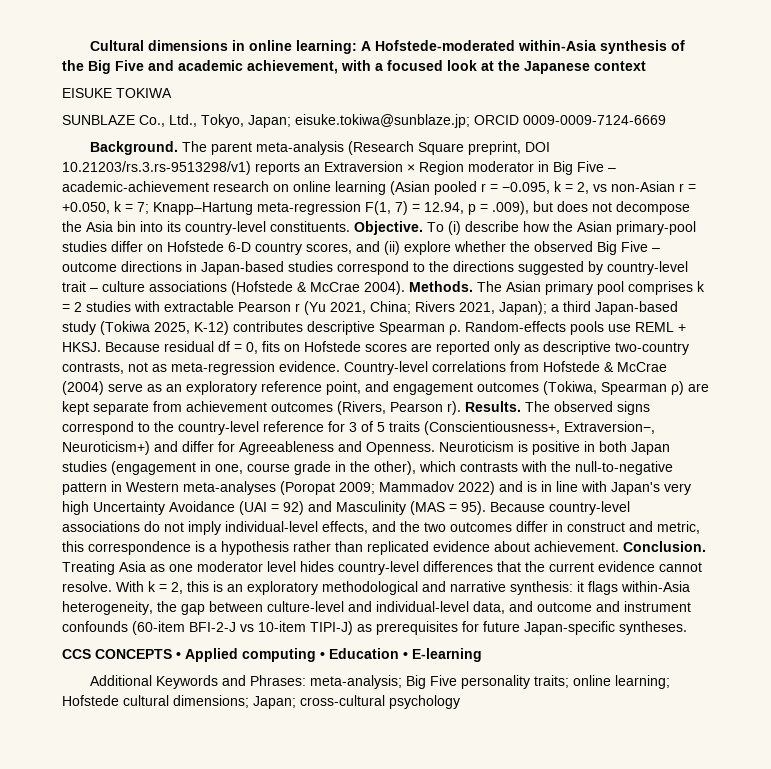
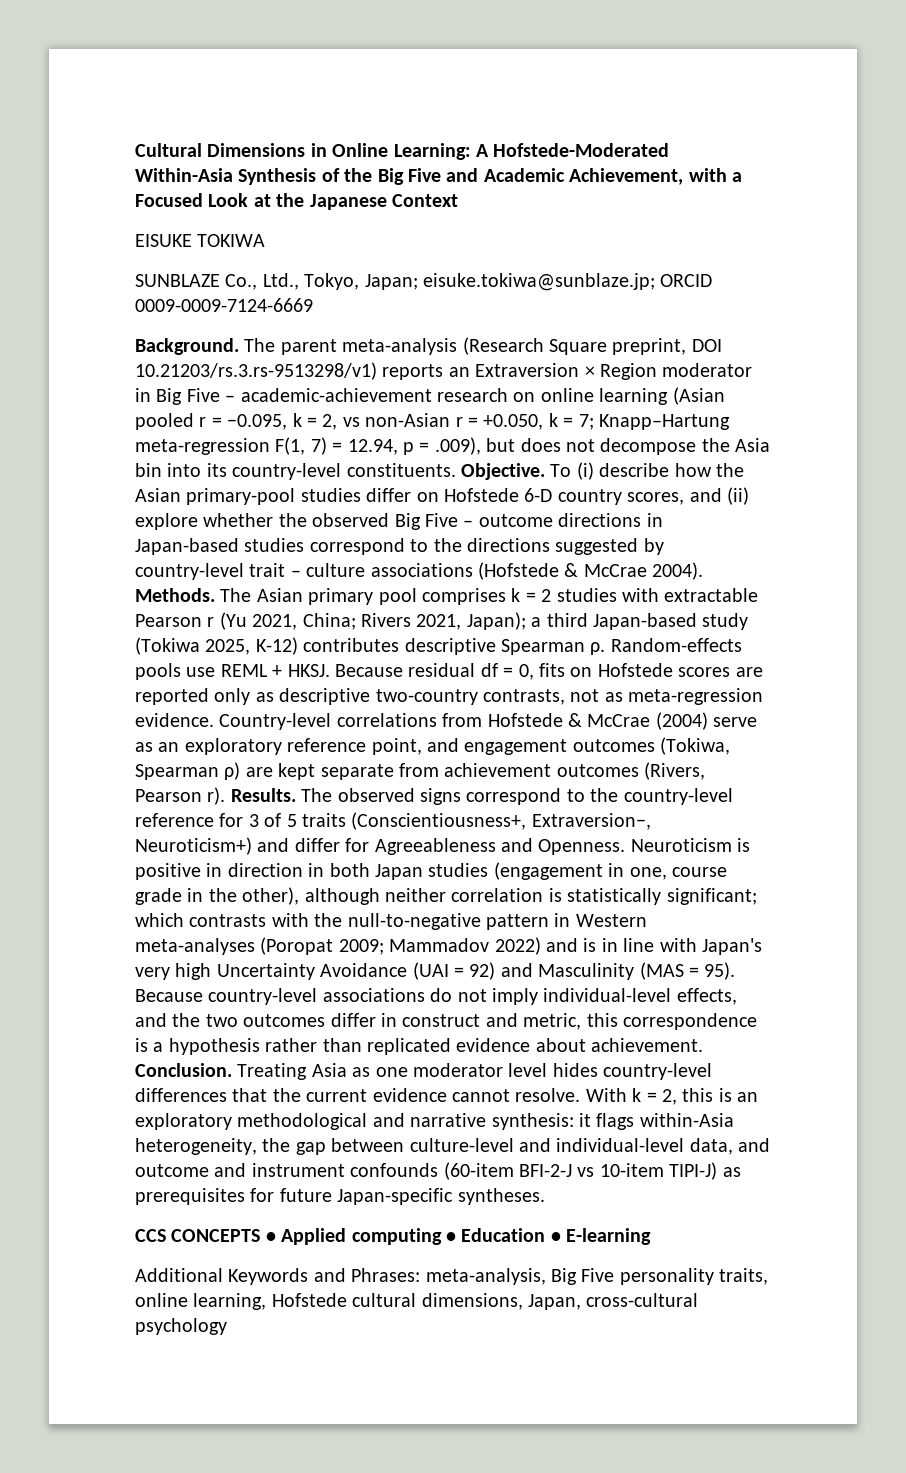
[148,40,668,54] dimensions in online learning: A Hofstede-moderated within-Asia synthesis -> [207,143,670,160] [135,168,317,185] Dimensions in Online Learning: A Hofstede-Moderated Within-Asia Synthesis
[178,60,477,74] academic achievement, with a focused look -> [483,168,742,185] [135,193,249,207] Academic Achievement, with a Focused Look
[594,61,646,71] context -> [392,194,458,207] Context
(595, 446) none -> [227,863,325,877] direction in
(416, 468) none -> [304,888,757,905] although neither correlation is statistically significant;
[310,675,403,689] meta-analysis; -> [425,1268,546,1285] meta-analysis,
[534,675,671,689] [62,695,296,709] traits; online learning; Hofstede cultural dimensions; Japan; -> [719,1268,769,1285] [135,1293,581,1310] traits, online learning, Hofstede cultural dimensions, Japan,

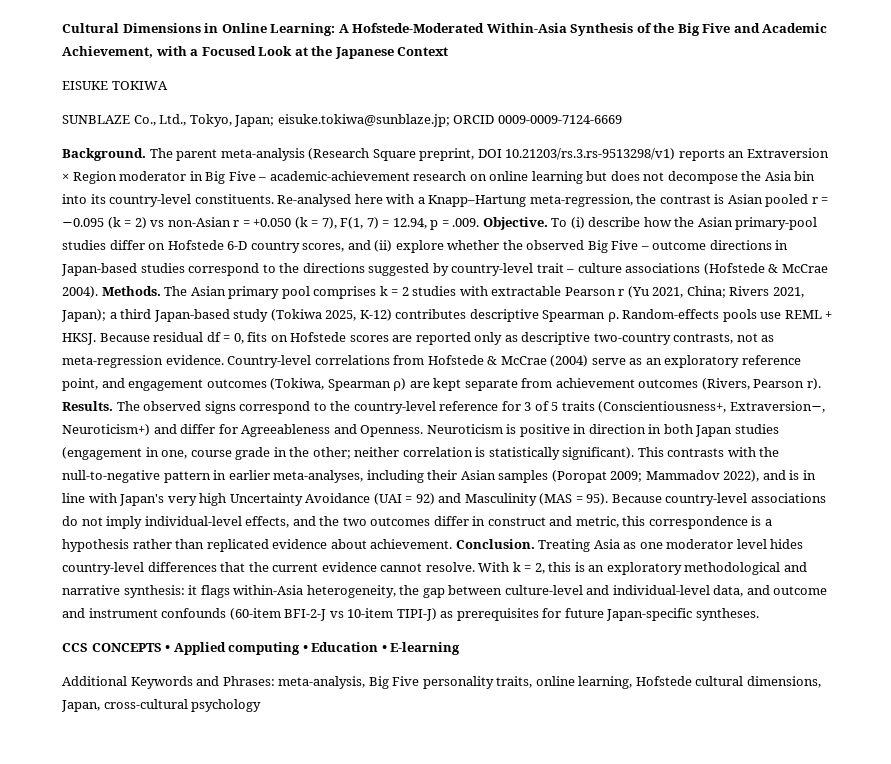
[672,387,725,405] [135,413,730,430] [135,437,481,455] (Asian pooled r = −0.095, k = 2, vs non-Asian r = +0.050, k = 7; Knapp–Hartung meta-regression F(1, 7) = 12.94, p = .009), -> (583, 177) none
(456, 470) none -> [277,194,829,207] [62,217,480,230] Re-analysed here with a Knapp–Hartung meta-regression, the contrast is Asian pooled r = −0.095 (k = 2) vs non-Asian r = +0.050 (k = 7), F(1, 7) = 12.94, p = .009.
[242,887,380,905] other), although -> [312,447,351,459] other;
[666,888,757,905] [135,913,184,927] significant; which -> [562,447,664,460] significant). This
[575,914,647,927] [135,938,255,955] Western meta-analyses -> [228,470,549,483] earlier meta-analyses, including their Asian samples
[494,937,541,955] 2022) -> [723,470,760,482] 2022),

